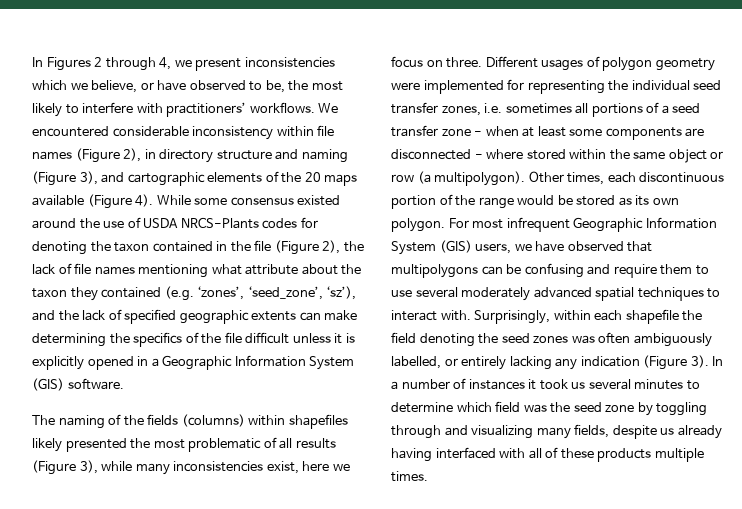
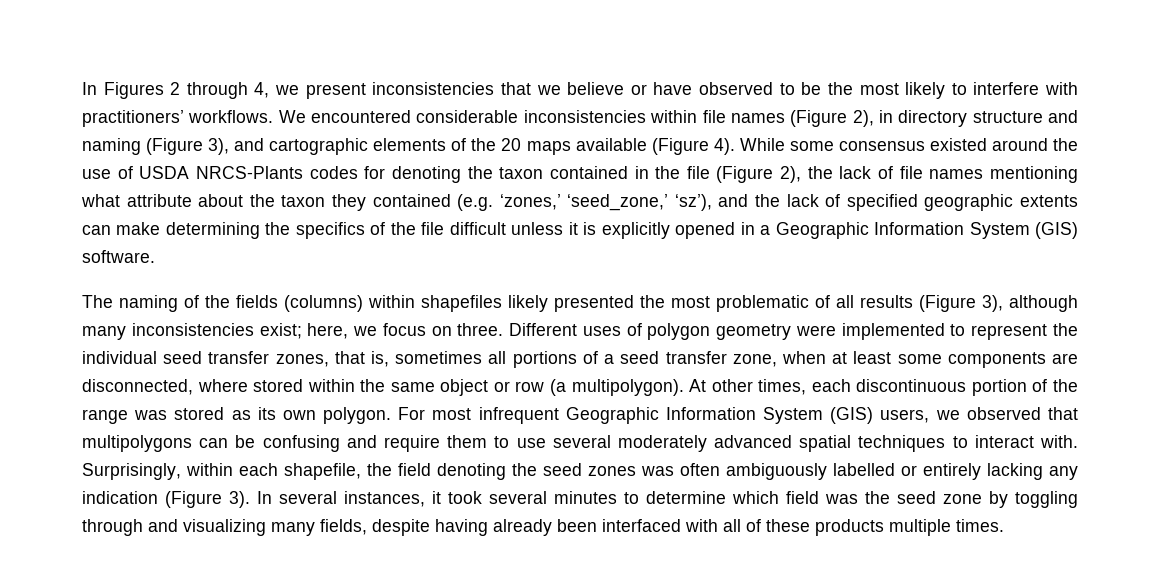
[32,80,138,93] which we believe, -> [500,82,625,95] that we believe
[265,80,285,93] be, -> [801,82,822,95] be
[192,126,274,140] inconsistency -> [523,110,646,123] inconsistencies
[197,286,323,300] ‘zones’, ‘seed_zone’, -> [499,194,669,211] ‘zones,’ ‘seed_zone,’
[101,461,133,471] while -> [1009,295,1078,312] although
[266,461,330,474] exist, here -> [259,323,349,339] exist; here,
[541,59,584,71] usages -> [582,326,621,336] uses
[507,79,605,94] for representing -> [950,324,1048,340] to represent
[484,103,503,113] i.e. -> [334,351,390,367] that is,
[441,129,483,136] zone - -> [732,354,777,367] zone,
[391,149,483,160] disconnected - -> [82,379,193,395] disconnected,
[528,171,564,183] Other -> [689,379,753,392] At other
[517,195,573,205] would be -> [134,410,168,420] was
[535,241,565,252] have -> (960, 415) none
[625,309,679,324] shapefile -> [284,463,361,480] shapefile,
[391,356,441,369] labelled, -> [833,463,895,476] labelled
[391,378,525,390] a number of instances -> [279,491,425,507] several instances,
[571,382,586,389] us -> (482, 497) none
[660,425,722,439] [391,448,432,462] us already having -> [435,519,597,536] having already been

